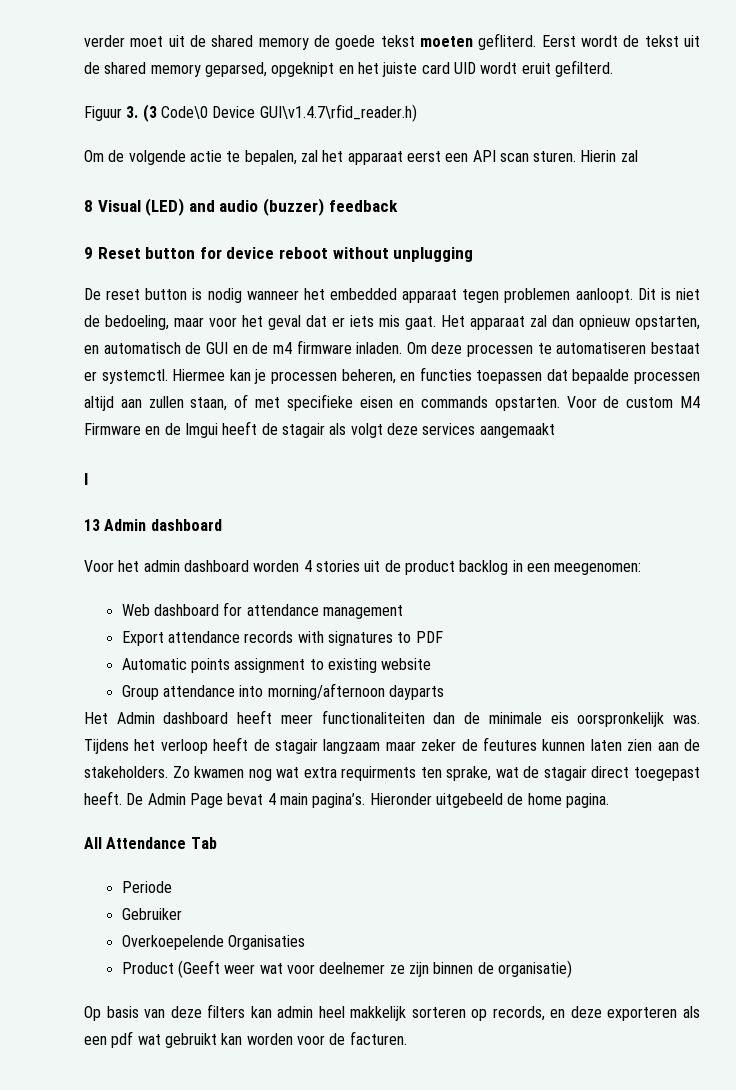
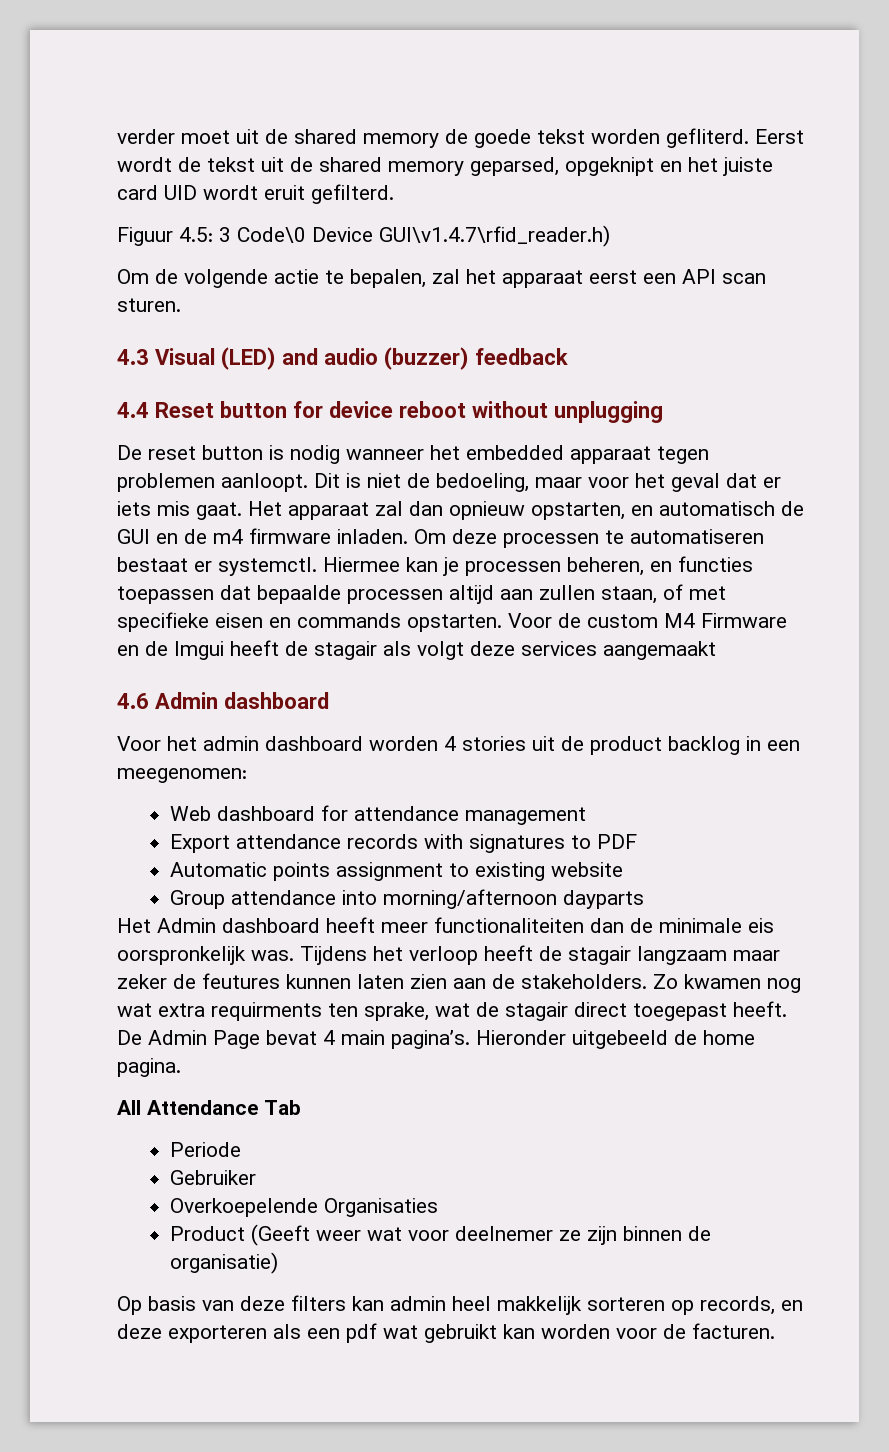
[420,36,473,47] moeten -> [591,129,660,144] worden
[126,104,157,122] 3. (3 -> [179,227,231,242] 4.5: 3
[580,150,638,162] [84,200,93,212] Hierin zal // 8 -> [117,349,149,365] // 4.3
[84,247,93,259] 9 -> [117,402,149,418] 4.4
[84,473,88,485] [84,519,100,531] l // 13 -> [117,693,149,709] 4.6

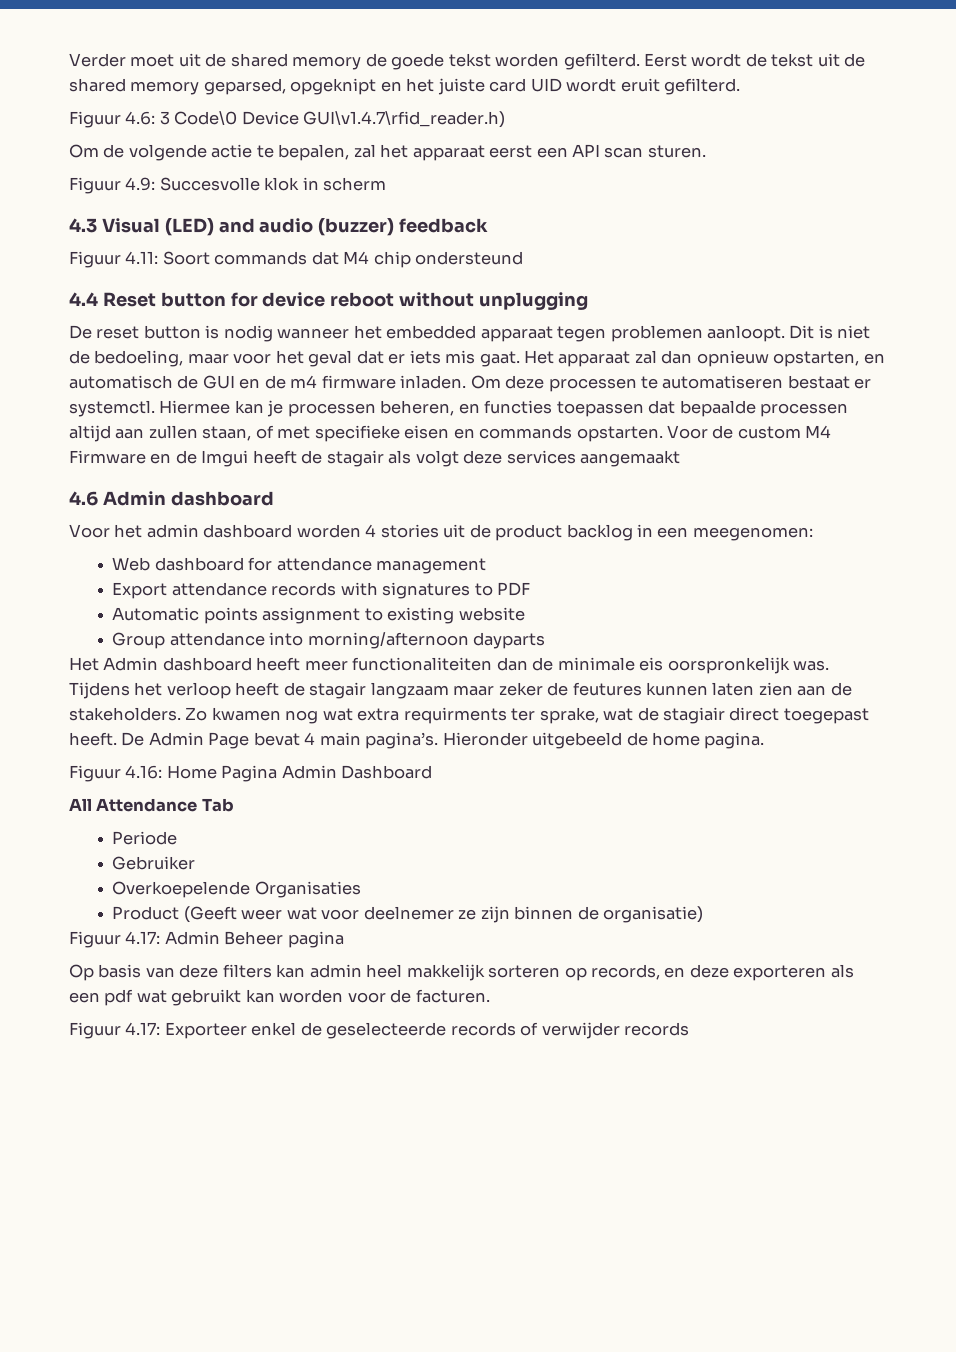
[117,129,175,144] verder -> [69,53,126,67] Verder
[666,128,749,148] gefliterd. -> [563,53,640,70] gefilterd.
[179,227,213,242] 4.5: -> [125,111,156,125] 4.6:
(181, 305) none -> [69,177,387,194] // Figuur 4.9: Succesvolle klok in scherm
(568, 356) none -> [69,251,524,268] // Figuur 4.11: Soort commands dat M4 chip ondersteund
[328,1003,358,1017] ten -> [511,708,536,721] ter
[505,1002,568,1021] stagair -> [663,707,726,724] stagiair
(181, 1067) none -> [69,765,433,782] // Figuur 4.16: Home Pagina Admin Dashboard
(278, 1263) none -> [69,931,344,948] // Figuur 4.17: Admin Beheer pagina
(775, 1331) none -> [69,1022,690,1039] // Figuur 4.17: Exporteer enkel de geselecteerde records of verwijder records

